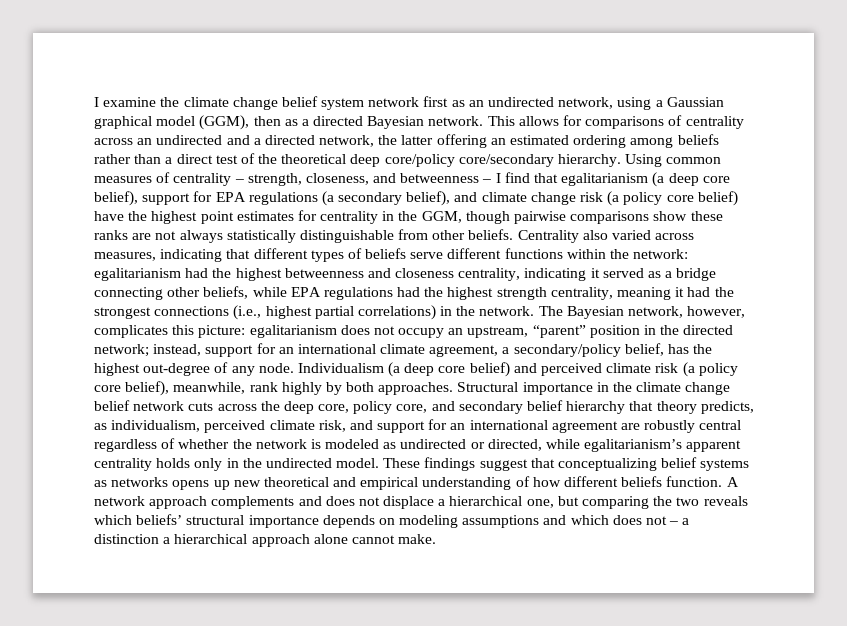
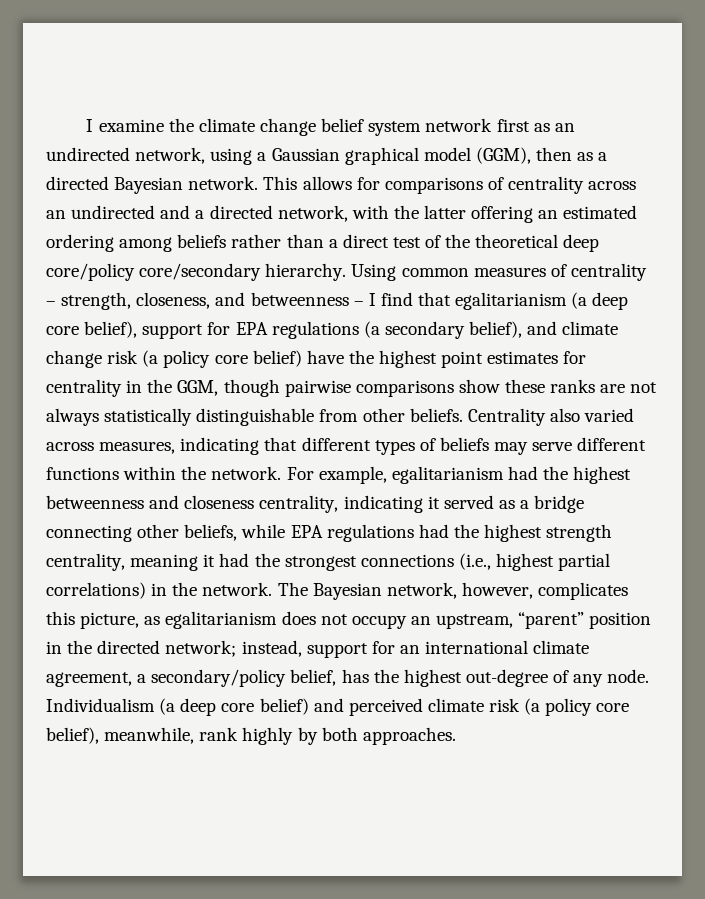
(375, 141) none -> [351,205,389,219] with
(407, 253) none -> [494,442,529,455] may
[633,249,689,259] network: -> [211,466,387,484] network. For example,
[198,325,246,338] picture: -> [80,612,161,629] picture, as
[457,382,731,395] [94,400,754,414] [94,419,742,433] [94,438,742,452] [94,457,750,471] [94,476,739,490] [94,496,748,509] [94,514,690,528] [94,534,437,547] Structural importance in the climate change belief network cuts across the deep core, policy core, and secondary belief hierarchy that theory predicts, as individualism, perceived climate risk, and support for an international agreement are robustly central regardless of whether the network is modeled as undirected or directed, while egalitarianism’s apparent centrality holds only in the undirected model. These findings suggest that conceptualizing belief systems as networks opens up new theoretical and empirical understanding of how different beliefs function. A network approach complements and does not displace a hierarchical one, but comparing the two reveals which beliefs’ structural importance depends on modeling assumptions and which does not – a distinction a hierarchical approach alone cannot make. -> (456, 736) none

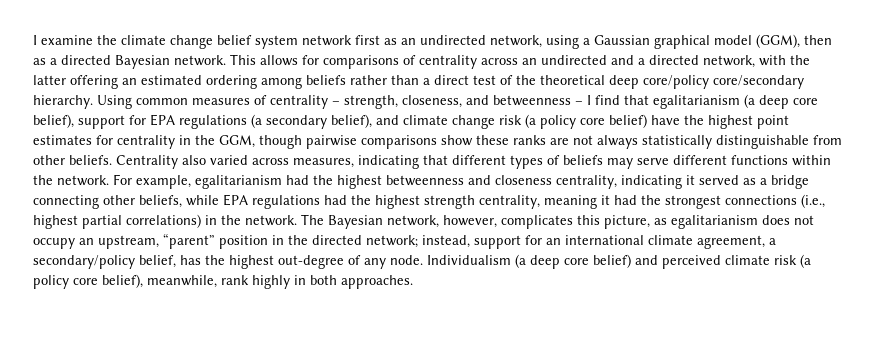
[297,727,318,745] by -> [294,275,306,285] in

